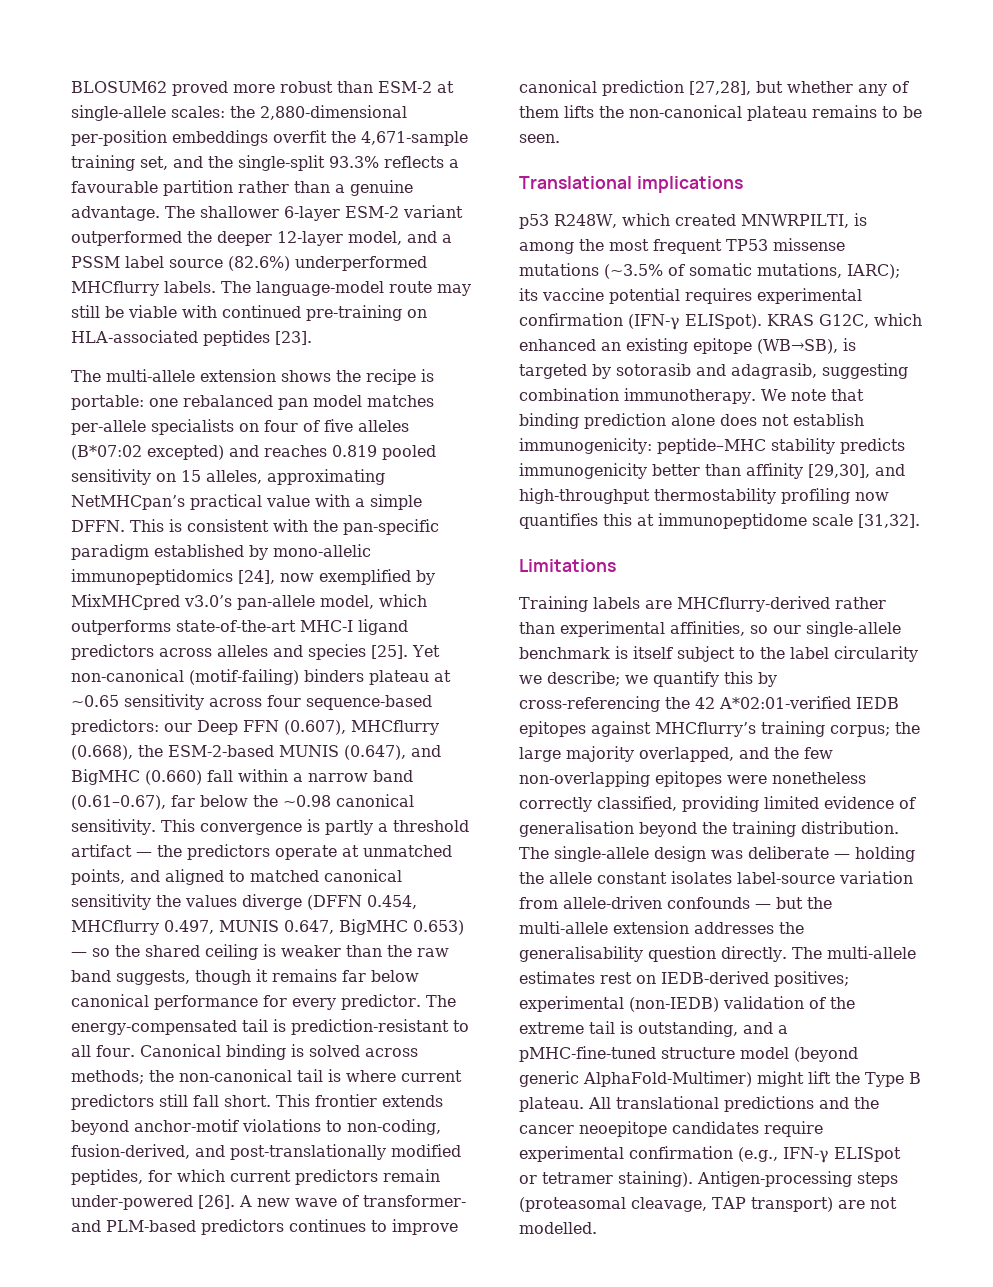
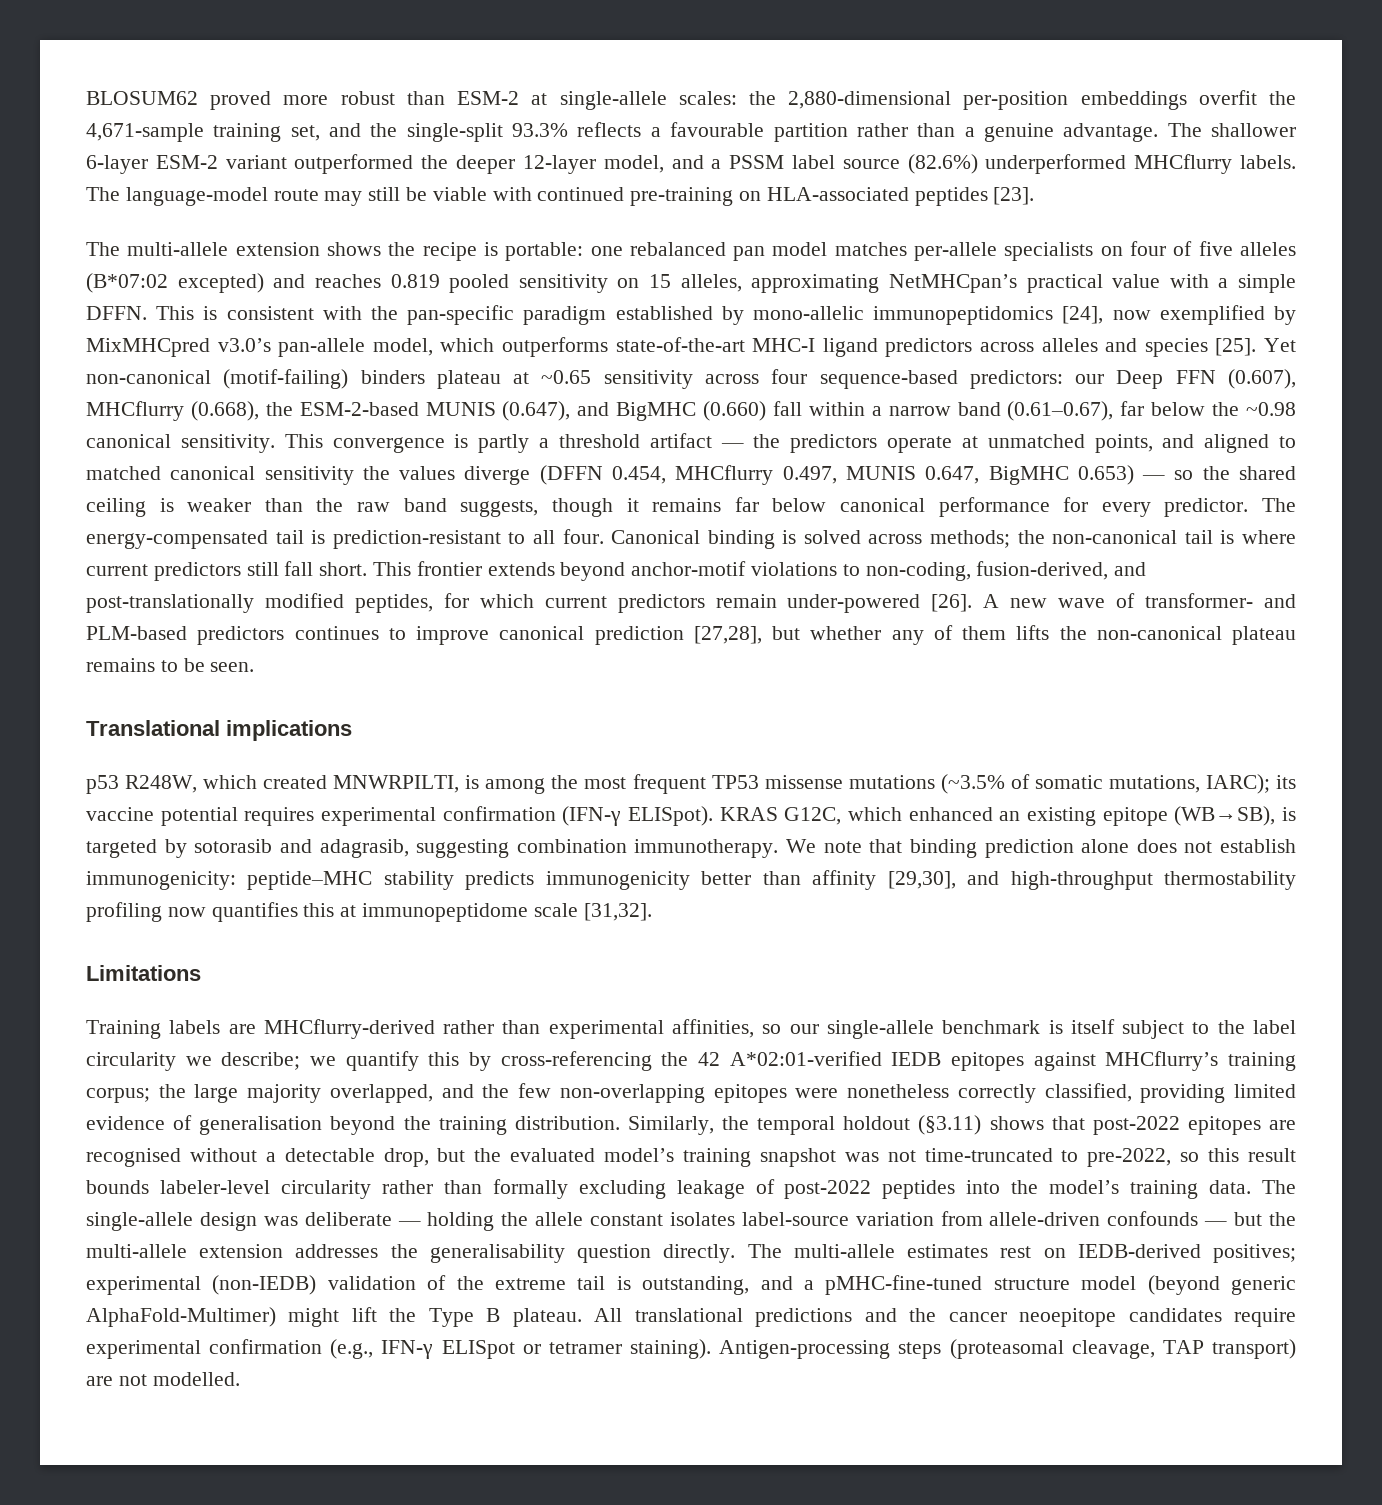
(899, 827) none -> [627,1115,1296,1135] [86,1148,1297,1167] [86,1179,1252,1199] Similarly, the temporal holdout (§3.11) shows that post-2022 epitopes are recognised without a detectable drop, but the evaluated model’s training snapshot was not time-truncated to pre-2022, so this result bounds labeler-level circularity rather than formally excluding leakage of post-2022 peptides into the model’s training data.

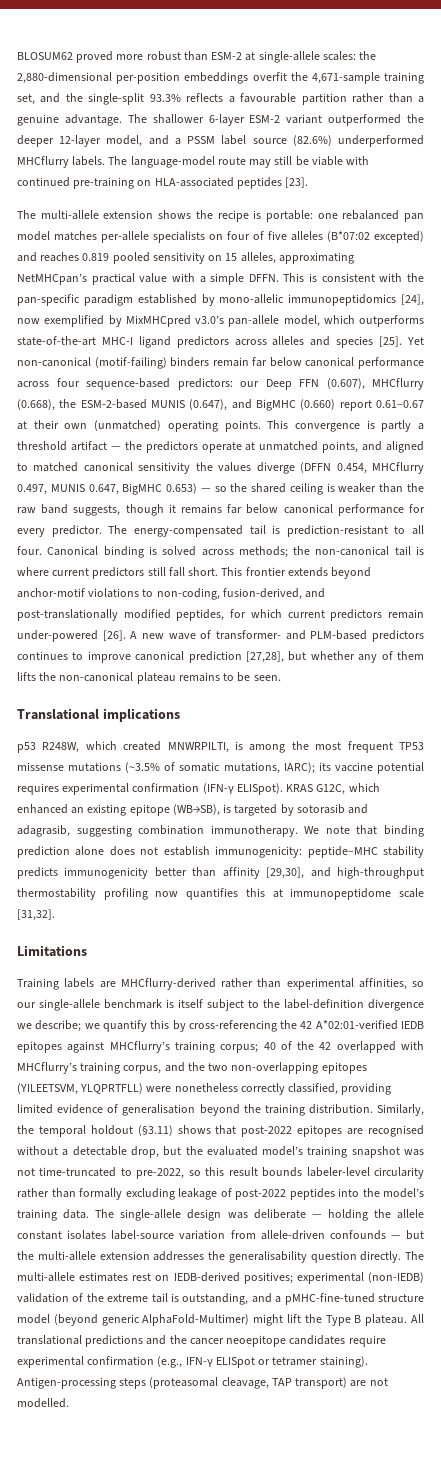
[436,370,693,389] plateau at ~0.65 sensitivity -> [212,357,424,369] remain far below canonical performance
[773,401,1297,421] [86,434,275,453] fall within a narrow band (0.61–0.67), far below the ~0.98 canonical sensitivity. -> [339,400,424,411] [17,420,261,432] report 0.61–0.67 at their own (unmatched) operating points.
[1252,1020,1296,1034] [86,1052,176,1071] label circularity -> [284,999,424,1011] label-definition divergence
[158,1083,552,1103] the large majority overlapped, and the few -> [263,1041,425,1053] [17,1062,229,1074] 40 of the 42 overlapped with MHCflurry’s training corpus, and the two
(787, 1093) none -> [17,1083,144,1095] (YILEETSVM, YLQPRTFLL)

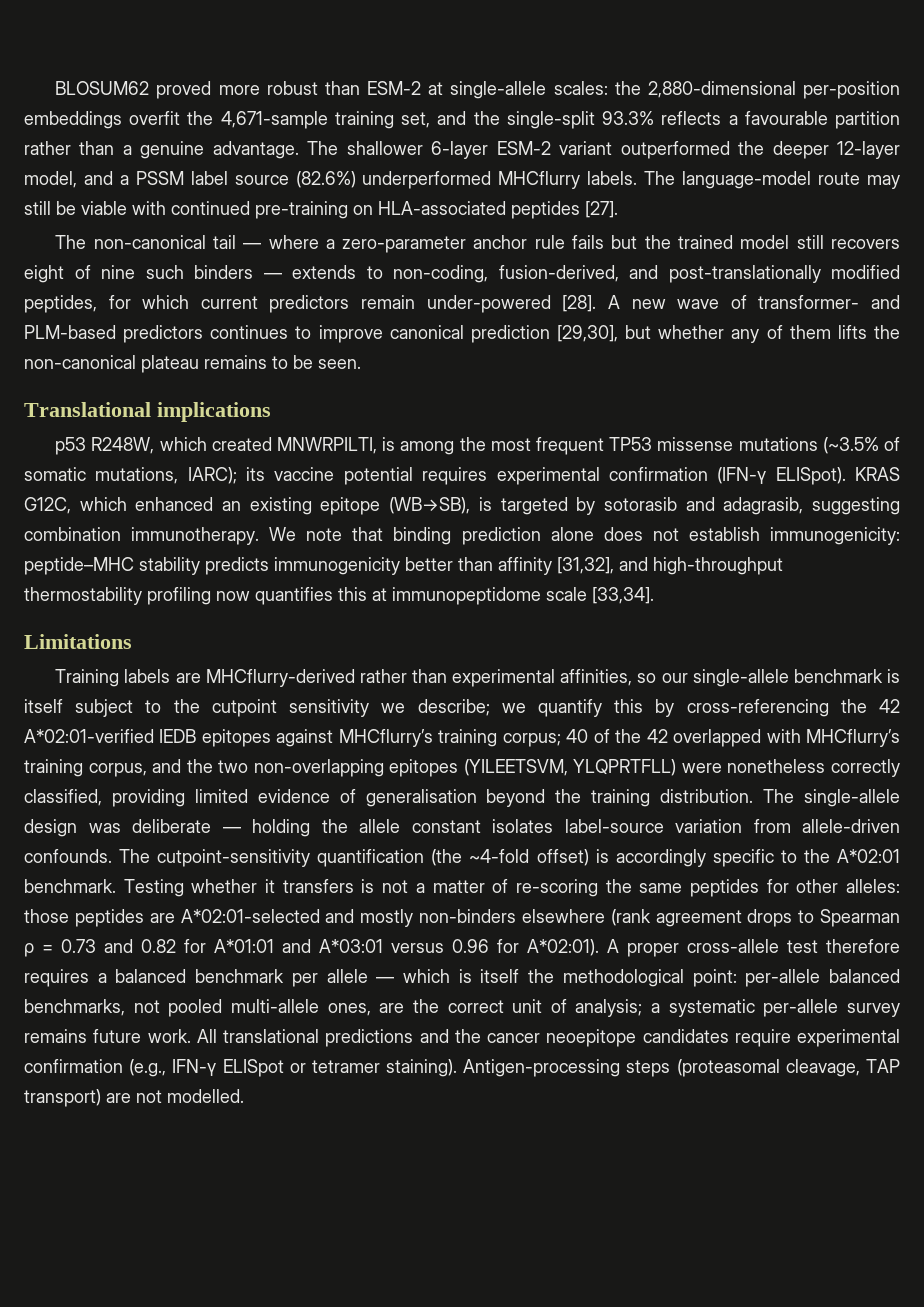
[285,177,309,188] [17,210,424,222] [17,231,424,243] [17,252,354,264] [17,273,424,285] [17,294,424,306] [17,315,424,327] [17,336,425,348] [17,357,424,369] [17,378,424,390] [17,399,424,411] [17,420,424,432] [17,441,424,453] [17,462,424,474] [17,483,425,495] [17,504,425,516] [17,525,424,537] [17,546,425,558] [17,567,372,579] [17,588,140,598] [23]. // The multi-allele extension shows the recipe is portable: one rebalanced pan model matches per-allele specialists on four of five alleles (B*07:02 excepted) and reaches 0.819 pooled sensitivity on 15 alleles, approximating NetMHCpan’s practical value with a simple DFFN. This is consistent with the pan-specific paradigm established by mono-allelic immunopeptidomics [24], now exemplified by MixMHCpred v3.0’s pan-allele model, which outperforms state-of-the-art MHC-I ligand predictors across alleles and species [25]. Yet non-canonical (motif-failing) binders remain far below canonical performance across four sequence-based predictors: our Deep FFN (0.607), MHCflurry (0.668), the ESM-2-based MUNIS (0.647), and BigMHC (0.660) report 0.61–0.67 at their own (unmatched) operating points. This convergence is partly a threshold artifact — the predictors operate at unmatched points, and aligned to matched canonical sensitivity the values diverge (DFFN 0.454, MHCflurry 0.497, MUNIS 0.647, BigMHC 0.653) — so the shared ceiling is weaker than the raw band suggests, though it remains far below canonical performance for every predictor. The energy-compensated tail is prediction-resistant to all four. Canonical binding is solved across methods; the non-canonical tail is where current predictors still fall short. This frontier extends beyond anchor-motif violations -> [585,201,618,218] [55,235,900,253] [24,265,356,283] [27]. // The non-canonical tail — where a zero-parameter anchor rule fails but the trained model still recovers eight of nine such binders — extends
[102,630,126,641] [26]. -> [562,295,597,312] [28].
[246,651,284,663] [27,28], -> [557,325,618,342] [29,30],
[266,867,305,879] [29,30], -> [557,557,614,574] [31,32],
[17,909,55,921] [31,32]. -> [592,587,654,604] [33,34].
[284,999,424,1011] label-definition divergence -> [211,699,370,717] cutpoint sensitivity
[377,1104,424,1116] [17,1125,425,1137] [17,1146,425,1158] [17,1167,424,1179] [17,1188,424,1200] [17,1209,90,1221] Similarly, the temporal holdout (§3.11) shows that post-2022 epitopes are recognised without a detectable drop, but the evaluated model’s training snapshot was not time-truncated to pre-2022, so this result bounds labeler-level circularity rather than formally excluding leakage of post-2022 peptides into the model’s training data. -> (754, 796) none
[329,1230,424,1240] [17,1251,424,1263] [17,1272,424,1284] [17,1293,424,1305] [17,1314,408,1326] confounds — but the multi-allele extension addresses the generalisability question directly. The multi-allele estimates rest on IEDB-derived positives; experimental (non-IEDB) validation of the extreme tail is outstanding, and a pMHC-fine-tuned structure model (beyond generic AlphaFold-Multimer) might lift the Type B plateau. -> [24,849,901,867] [24,879,900,897] [24,909,901,927] [24,939,900,957] [24,969,900,987] [24,999,900,1017] [24,1029,191,1043] confounds. The cutpoint-sensitivity quantification (the ~4-fold offset) is accordingly specific to the A*02:01 benchmark. Testing whether it transfers is not a matter of re-scoring the same peptides for other alleles: those peptides are A*02:01-selected and mostly non-binders elsewhere (rank agreement drops to Spearman ρ = 0.73 and 0.82 for A*01:01 and A*03:01 versus 0.96 for A*02:01). A proper cross-allele test therefore requires a balanced benchmark per allele — which is itself the methodological point: per-allele balanced benchmarks, not pooled multi-allele ones, are the correct unit of analysis; a systematic per-allele survey remains future work.

